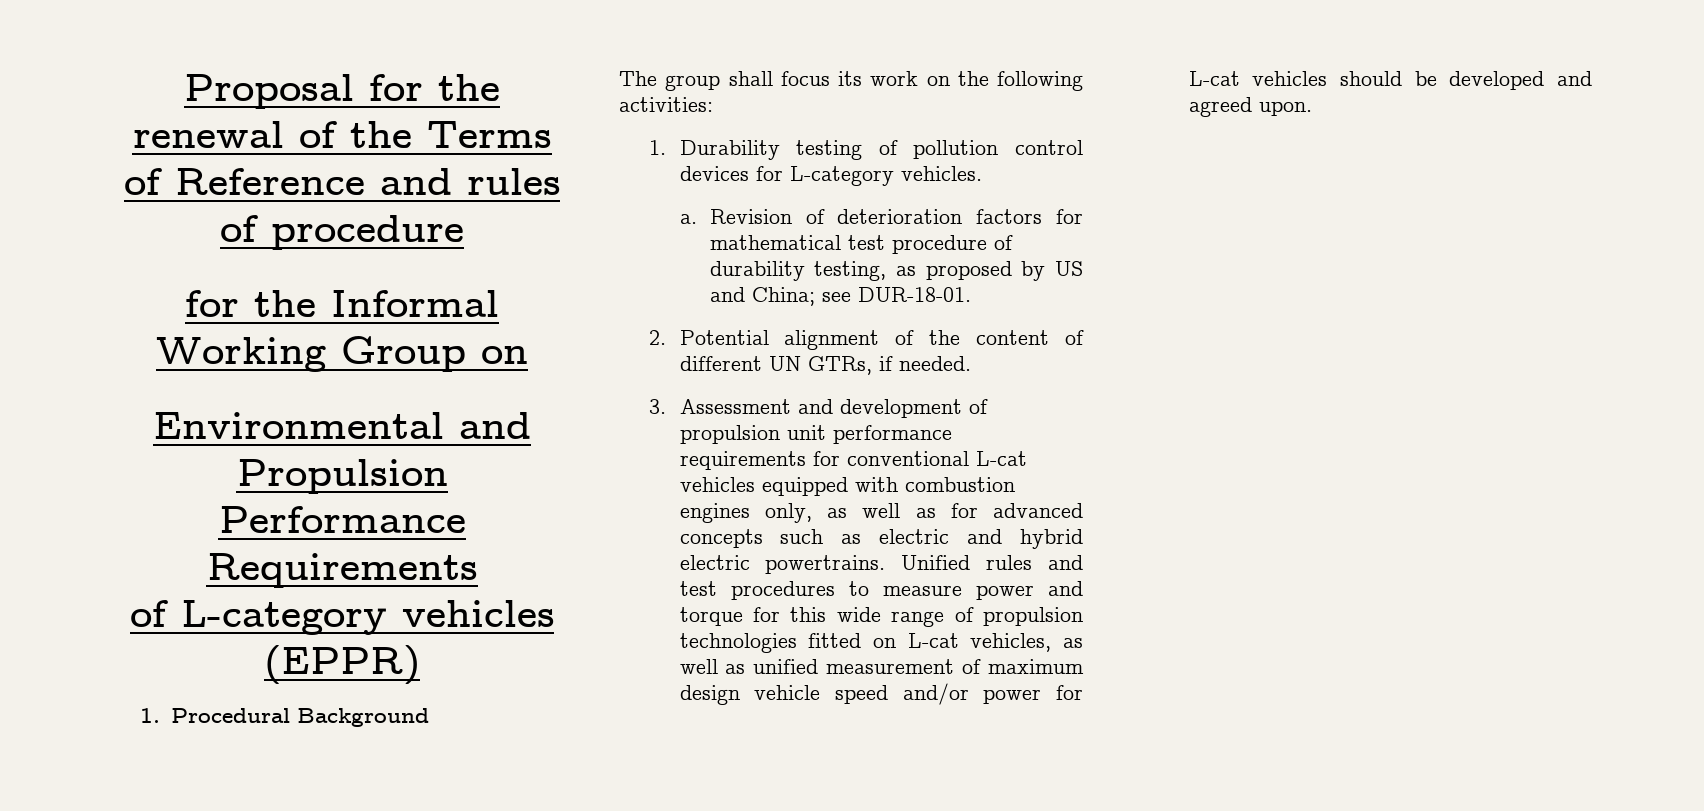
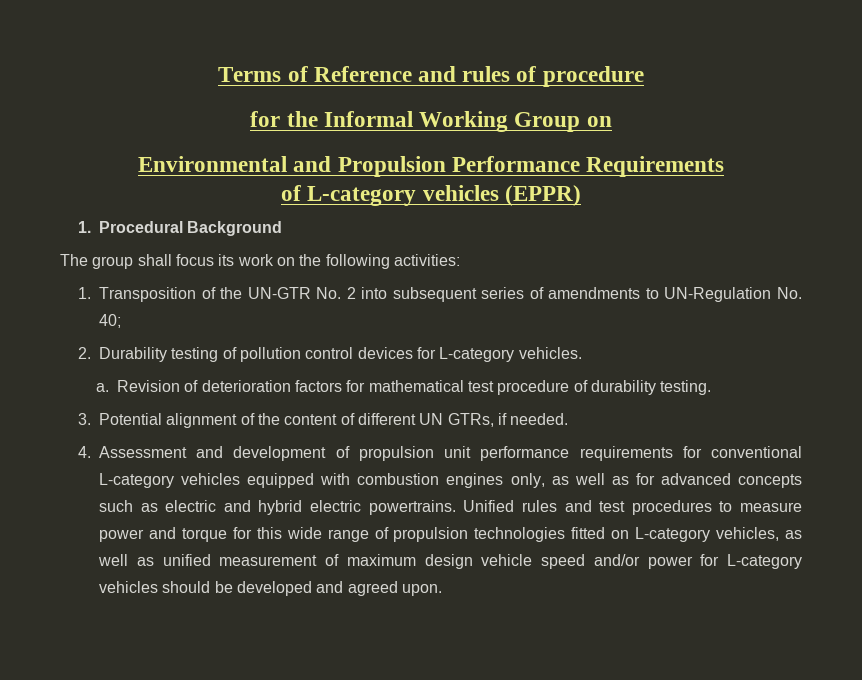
[184,74,500,109] [132,121,412,148] Proposal for the renewal of the -> (218, 74) none
(667, 147) none -> [98,287,803,302] [98,314,121,328] [77,347,91,359] Transposition of the UN-GTR No. 2 into subsequent series of amendments to UN-Regulation No. 40; // 2.
[814,261,1083,281] [709,287,971,306] [649,330,667,345] testing, as proposed by US and China; see DUR-18-01. // 2. -> [660,380,712,395] [77,413,91,425] testing. // 3.
[649,399,667,414] 3. -> [77,446,91,458] 4.
[975,451,1027,466] L-cat -> [98,473,174,488] L-category
[907,633,959,648] L-cat -> [635,527,711,542] L-category
[1188,71,1240,86] L-cat -> [726,554,802,569] L-category

